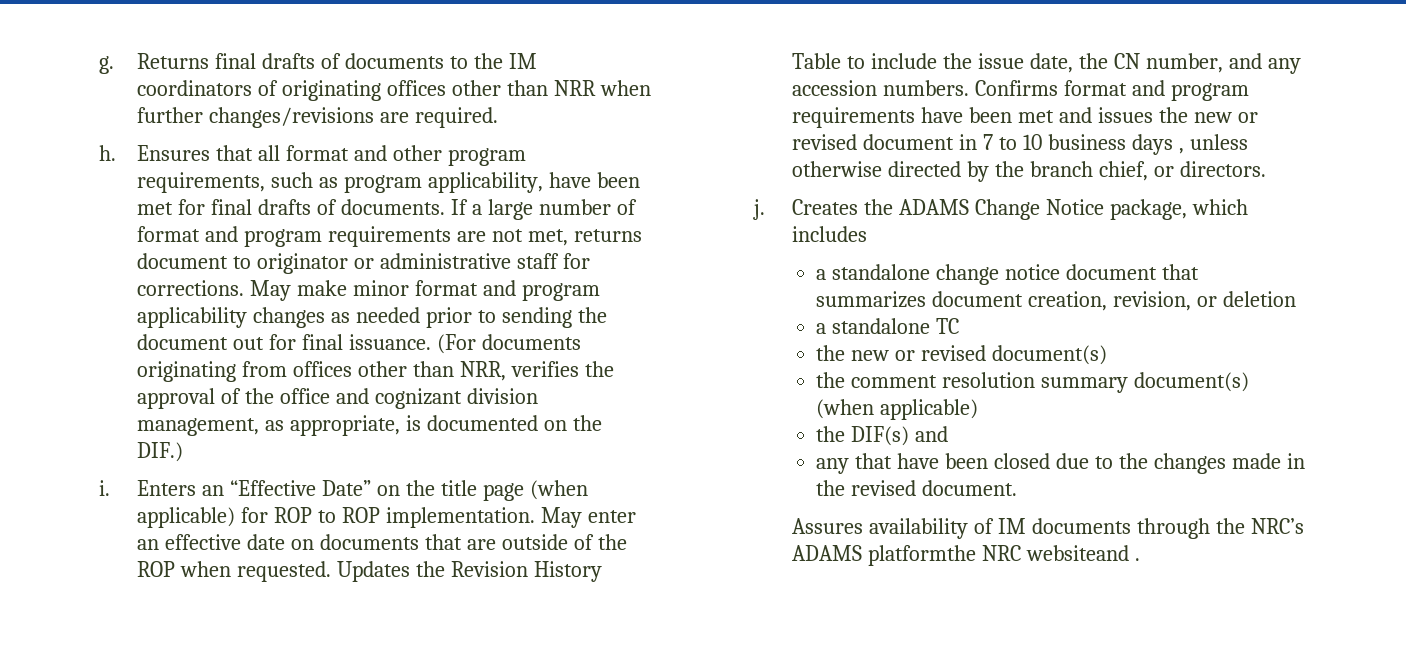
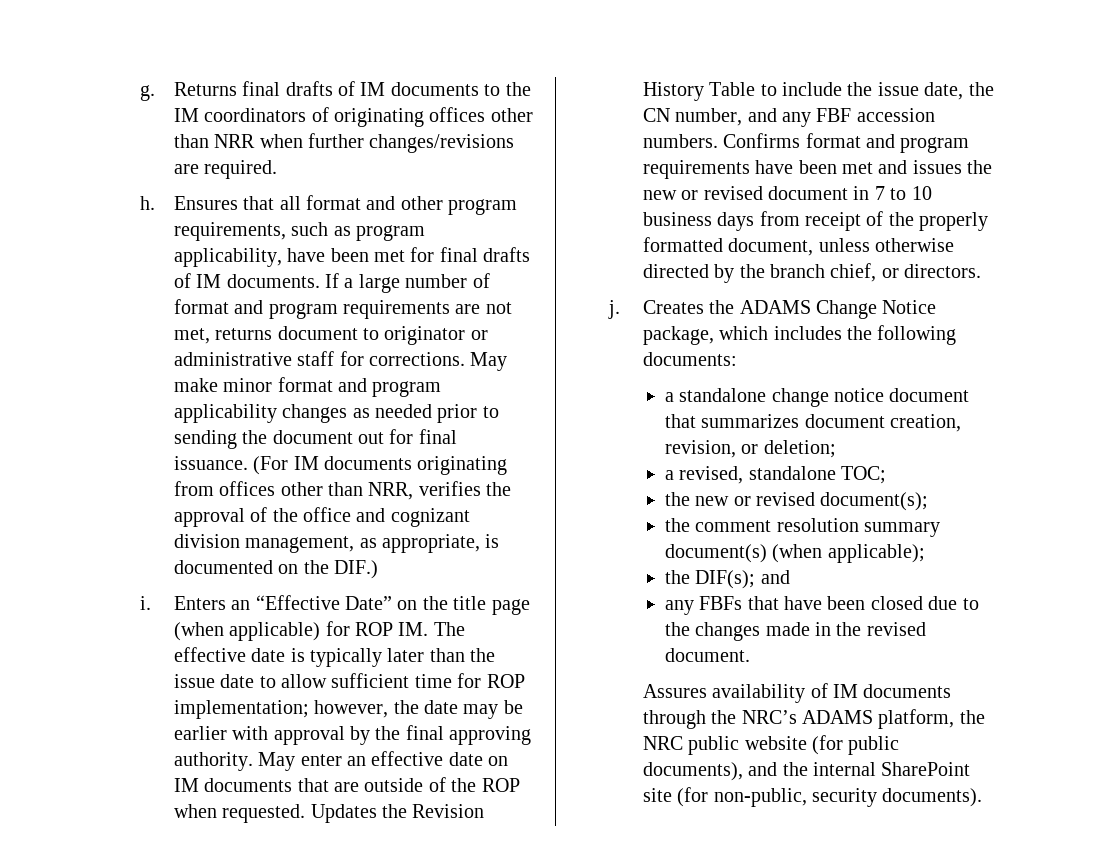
(341, 61) none -> [360,82,386,96] IM
(337, 207) none -> [196,274,222,288] IM
(476, 344) none -> [293,456,319,470] IM
[317,507,535,528] to ROP implementation. -> [398,622,465,636] [173,647,496,667] [173,673,525,688] [173,700,523,719] [173,725,532,745] [173,752,253,771] IM. The effective date is typically later than the issue date to allow sufficient time for ROP implementation; however, the date may be earlier with approval by the final approving authority.
(314, 544) none -> [173,778,199,792] IM
(1301, 66) none -> [816,108,852,122] FBF
[1178,148,1184,154] , -> [759,211,989,231] [642,237,814,256] from receipt of the properly formatted document,
(868, 234) none -> [846,325,957,345] [642,352,737,366] the following documents:
[1223,291,1297,307] [816,318,960,334] [816,345,1108,365] deletion // a standalone TC // the new or revised document(s) -> [763,440,836,458] [664,466,886,484] [664,492,929,511] deletion; // a revised, standalone TOC; // the new or revised document(s);
[880,399,979,420] [816,426,910,446] applicable) // the DIF(s) -> [827,544,925,563] [664,570,756,589] applicable); // the DIF(s);
(850, 466) none -> [699,596,743,610] FBFs
[868,545,1140,566] platformthe NRC websiteand . -> [878,709,985,729] [642,735,900,755] [642,762,971,781] [642,787,983,807] platform, the NRC public website (for public documents), and the internal SharePoint site (for non-public, security documents).

